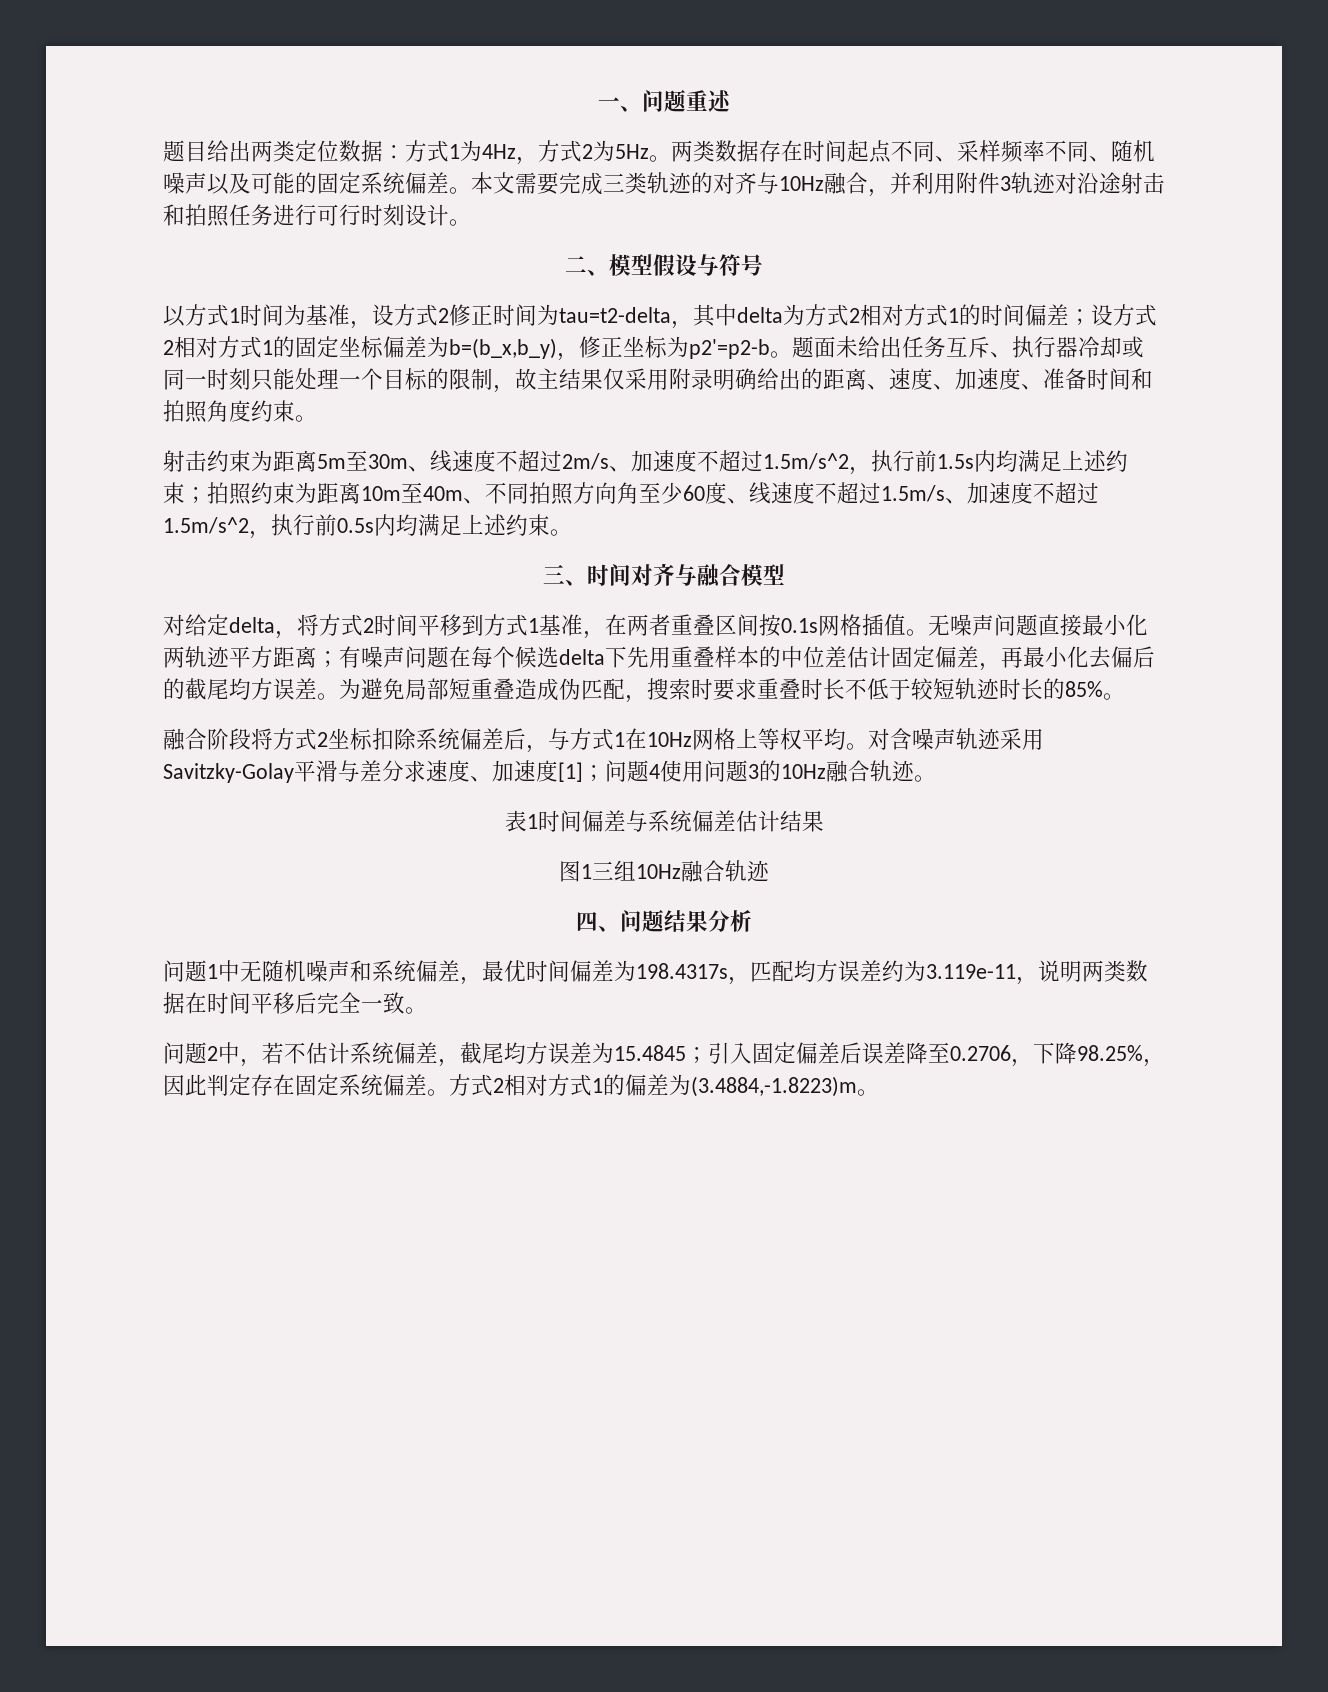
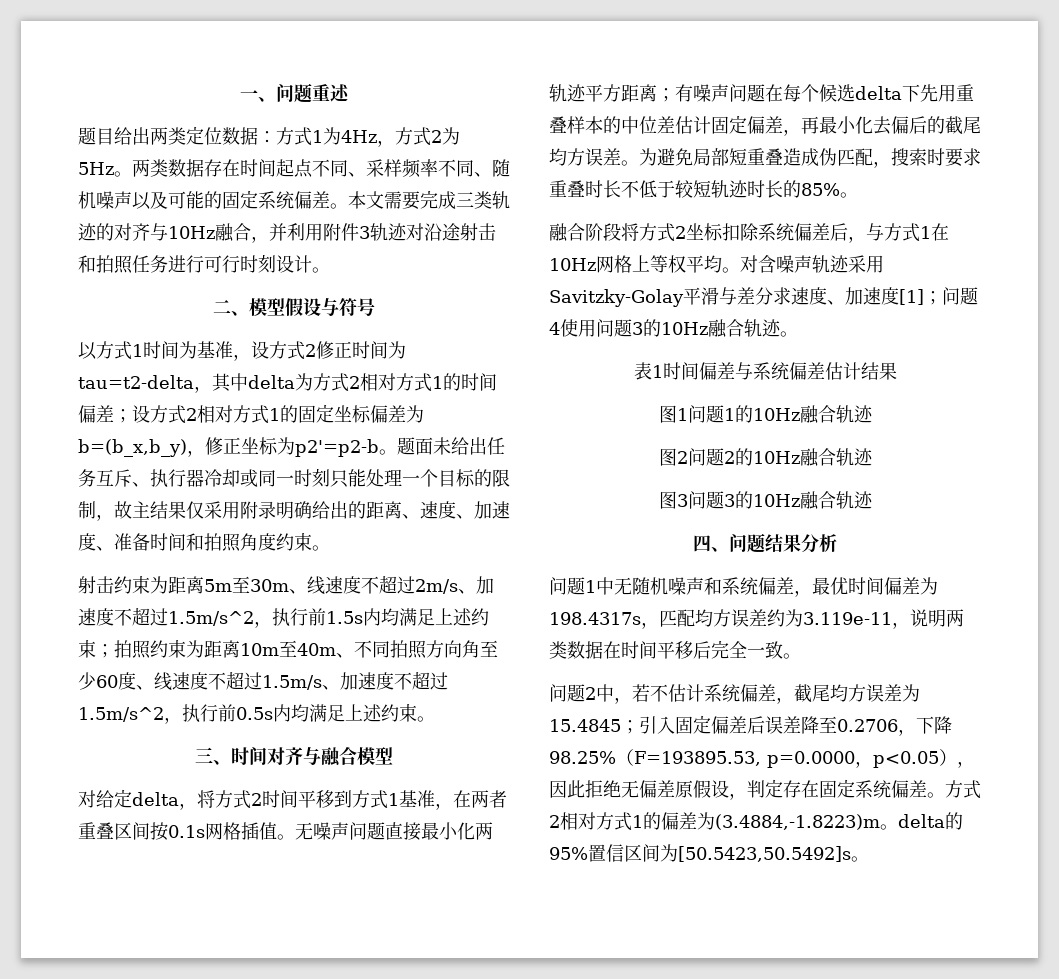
[592,860,636,881] 三组 -> [687,405,873,424] [658,448,873,467] [658,491,753,509] 问题1的10Hz融合轨迹 // 图2问题2的10Hz融合轨迹 // 图3问题3的
[1143,1059,1165,1067] [163,1074,207,1096] ，因此 -> [616,749,975,768] [549,780,747,800] （F=193895.53, p=0.0000，p<0.05），因此拒绝无偏差原假设，
(879, 1092) none -> [898,812,963,830] [549,844,869,862] delta的95%置信区间为[50.5423,50.5492]s。

